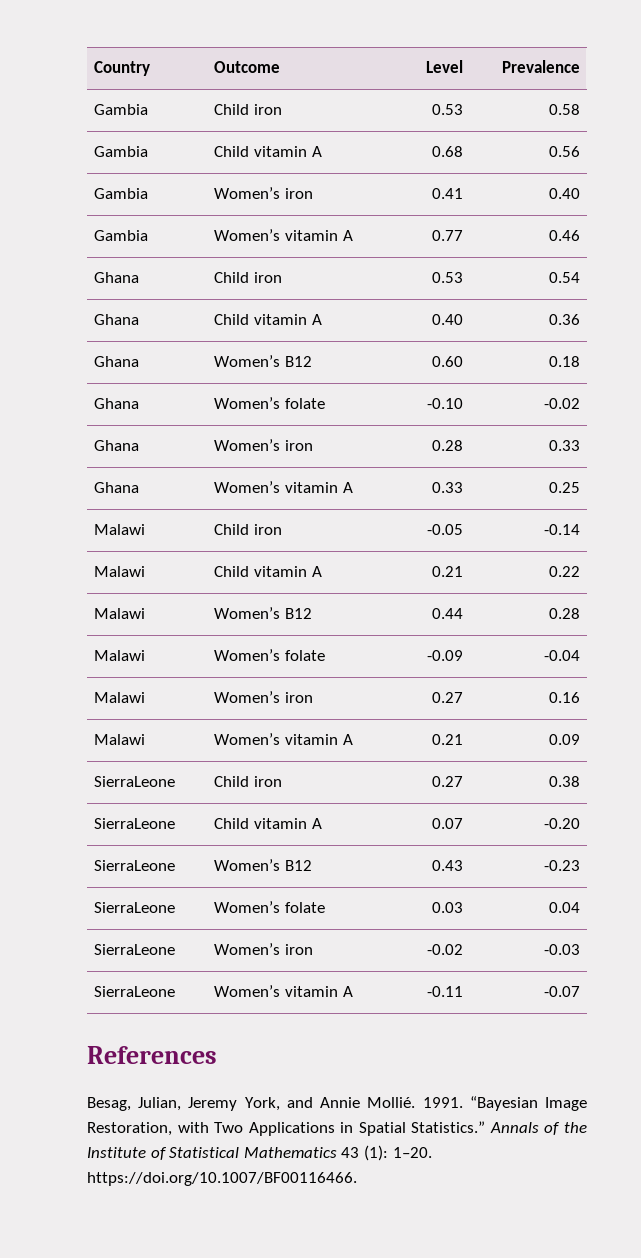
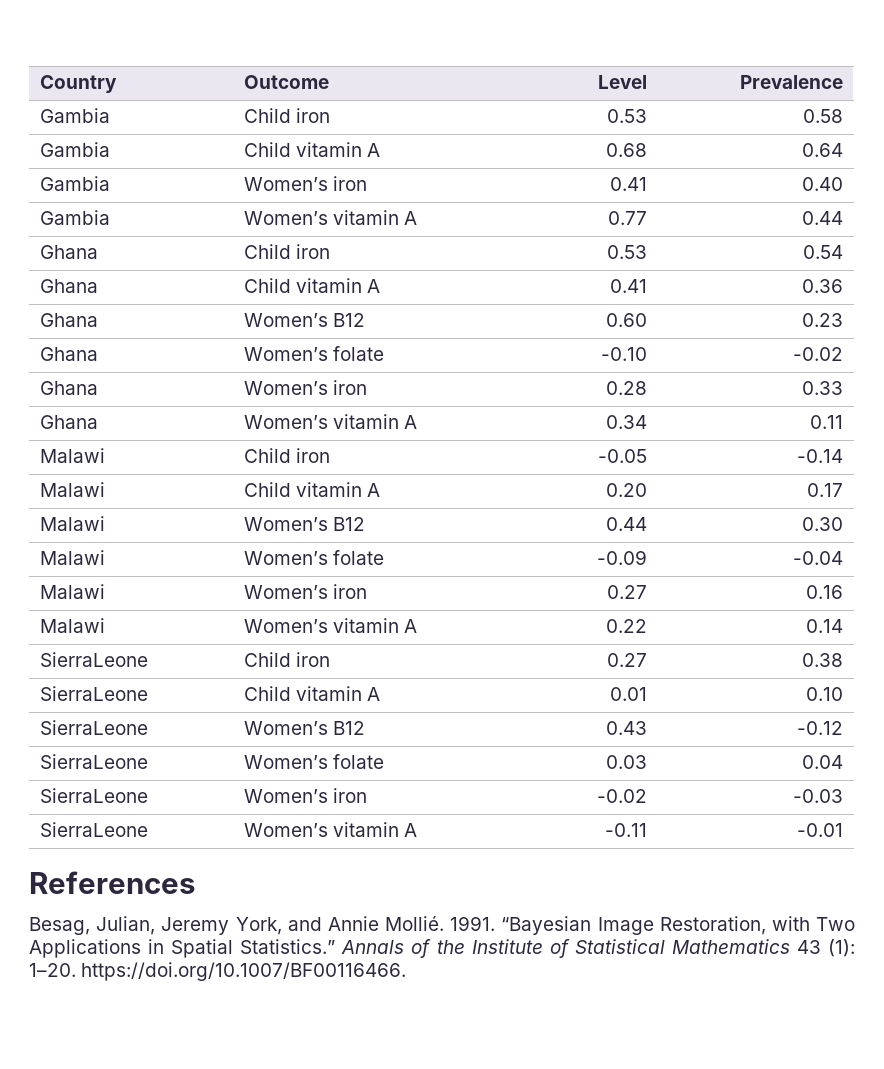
[548,146,580,157] 0.56 -> [802,143,844,157] 0.64
[548,230,580,241] 0.46 -> [802,211,844,225] 0.44
[431,314,463,325] 0.40 -> [610,279,648,293] 0.41
[548,356,580,367] 0.18 -> [802,313,844,327] 0.23
[431,482,463,493] [548,482,580,493] 0.33 | 0.25 -> [606,415,648,429] [810,415,844,429] 0.34 | 0.11
[431,566,463,577] [548,566,580,577] 0.21 | 0.22 -> [606,483,648,497] [807,483,844,497] 0.20 | 0.17
[548,608,580,619] 0.28 -> [802,517,844,531] 0.30
[431,734,463,745] [548,734,580,745] 0.21 | 0.09 -> [606,619,648,633] [806,619,844,633] 0.22 | 0.14
[431,818,463,829] [543,818,580,829] 0.07 | -0.20 -> [610,687,648,701] [806,687,844,701] 0.01 | 0.10
[543,860,580,871] -0.23 -> [797,721,844,735] -0.12
[543,986,580,997] -0.07 -> [797,823,844,837] -0.01

